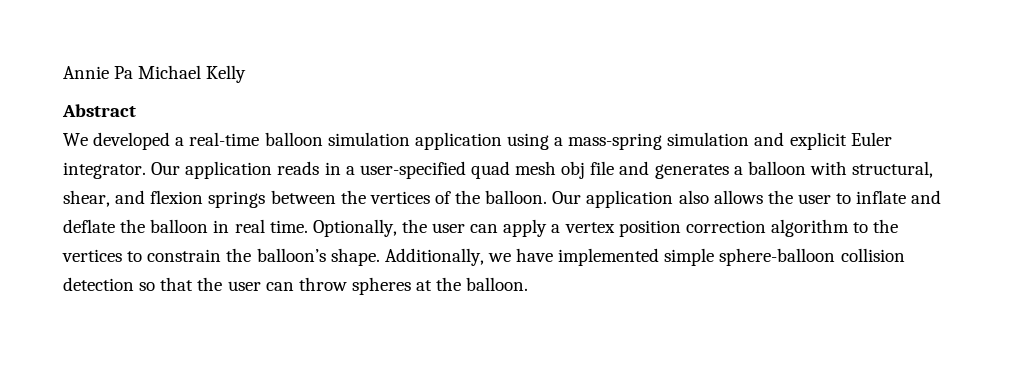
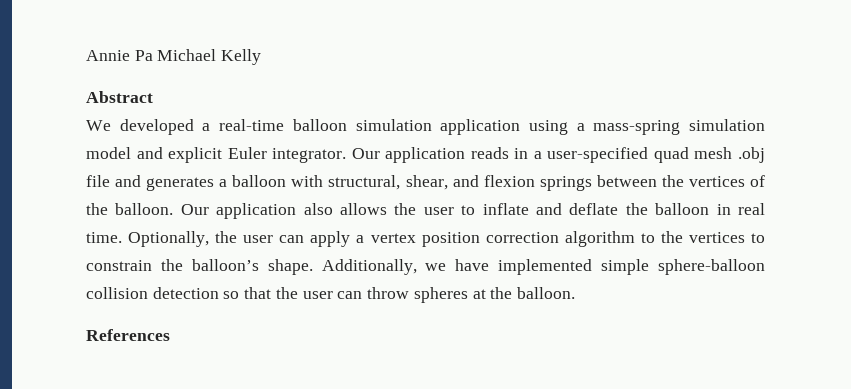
(750, 139) none -> [86,147,131,159] model
[561,161,586,179] obj -> [738,147,766,163] .obj
(529, 284) none -> [86,329,170,341] // References

